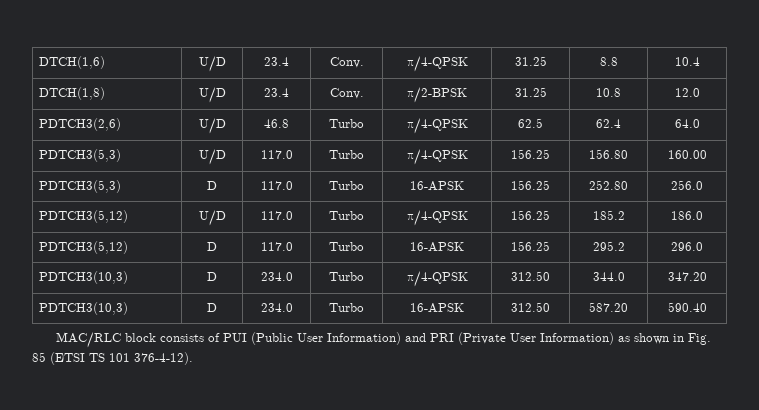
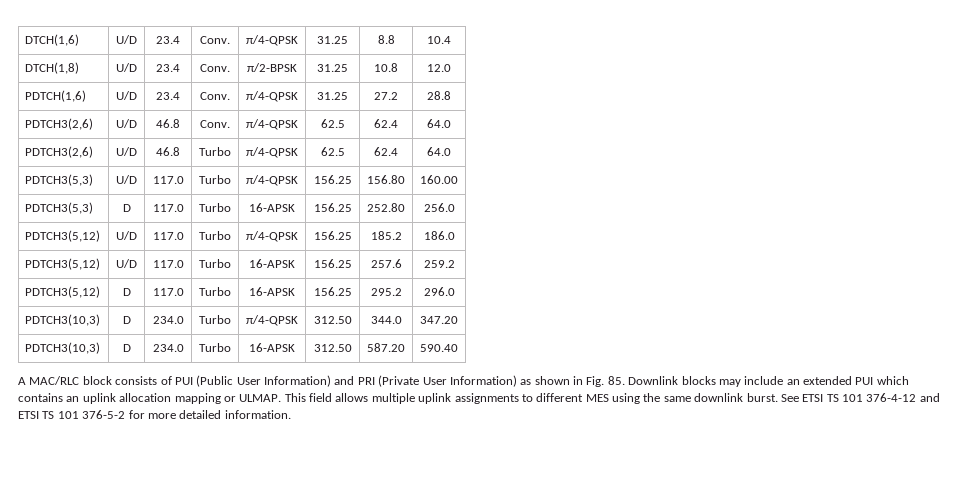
(700, 92) none -> [25,90,87,102] [116,91,137,100] [156,92,180,100] [200,92,230,100] [246,91,298,102] [317,92,348,100] [374,92,398,100] [427,91,451,100] [25,118,94,130] [116,119,137,128] [156,119,180,128] [200,120,230,128] [246,119,298,130] [320,119,345,128] [374,119,398,128] [427,119,451,128] // PDTCH(1,6) | U/D | 23.4 | Conv. | π/4-QPSK | 31.25 | 27.2 | 28.8 // PDTCH3(2,6) | U/D | 46.8 | Conv. | π/4-QPSK | 62.5 | 62.4 | 64.0
(703, 215) none -> [25,258,101,270] [116,259,137,268] [152,260,184,268] [199,259,231,268] [249,259,295,268] [313,259,352,268] [370,259,402,268] [423,260,455,268] // PDTCH3(5,12) | U/D | 117.0 | Turbo | 16-APSK | 156.25 | 257.6 | 259.2
(707, 307) none -> [18,377,26,385] A
[32,352,193,365] 85 (ETSI TS 101 376-4-12). -> [607,376,909,387] [18,393,940,404] [18,410,291,419] 85. Downlink blocks may include an extended PUI which contains an uplink allocation mapping or ULMAP. This field allows multiple uplink assignments to different MES using the same downlink burst. See ETSI TS 101 376-4-12 and ETSI TS 101 376-5-2 for more detailed information.

